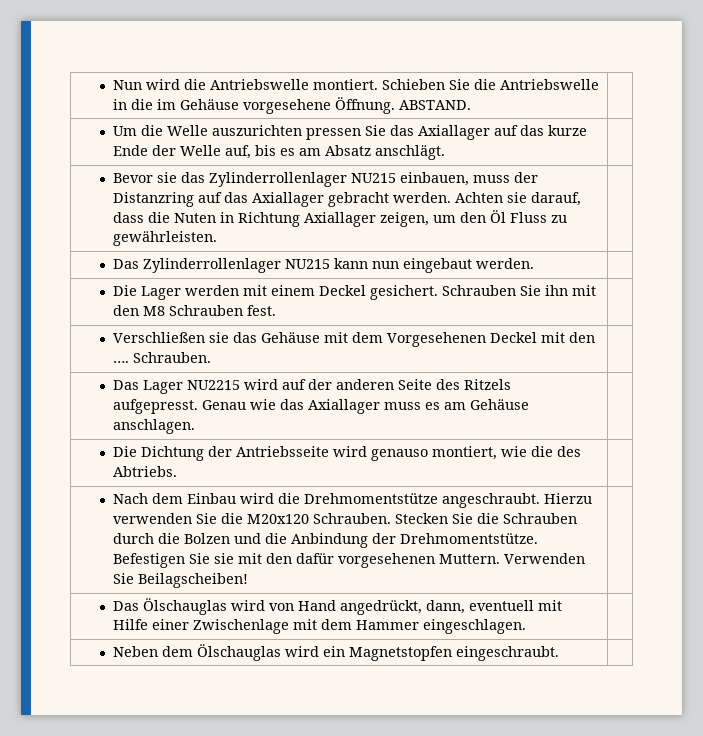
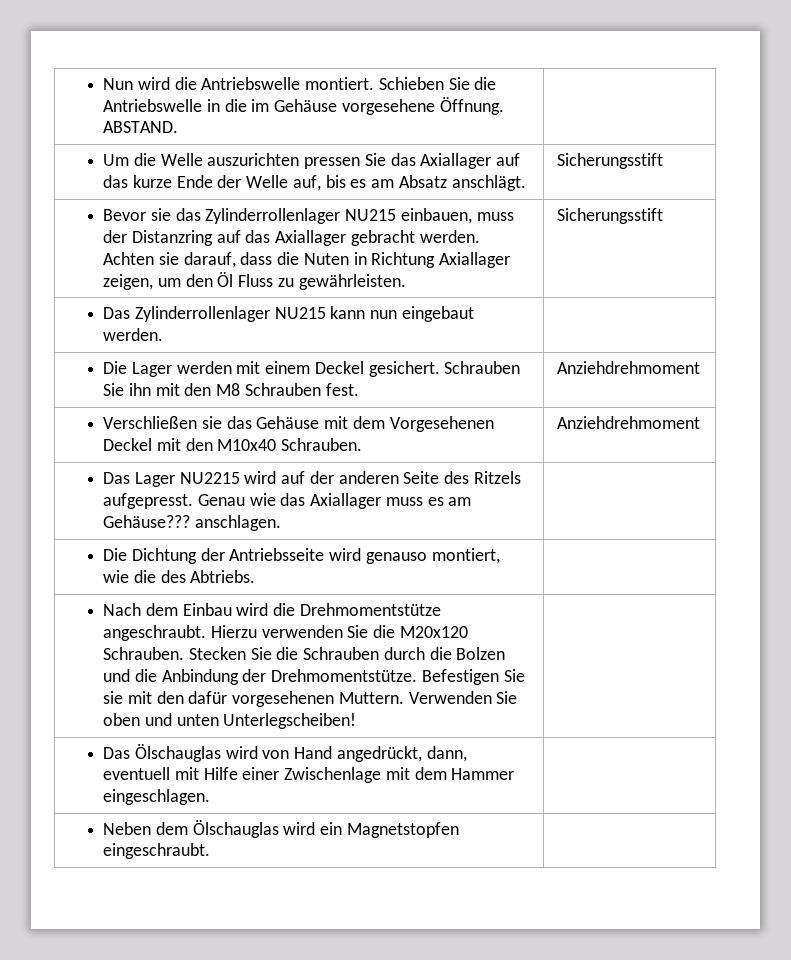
(445, 152) none -> [556,153,663,169] Sicherungsstift
(217, 238) none -> [556,208,663,224] Sicherungsstift
(276, 310) none -> [556,361,700,374] Anziehdrehmoment
[112,361,129,363] …. -> [217,439,277,451] M10x40
(211, 357) none -> [556,416,700,429] Anziehdrehmoment
[469,399,529,410] Gehäuse -> [103,515,191,528] Gehäuse???
[137,573,248,588] Beilagscheiben! -> [103,713,357,729] oben und unten Unterlegscheiben!

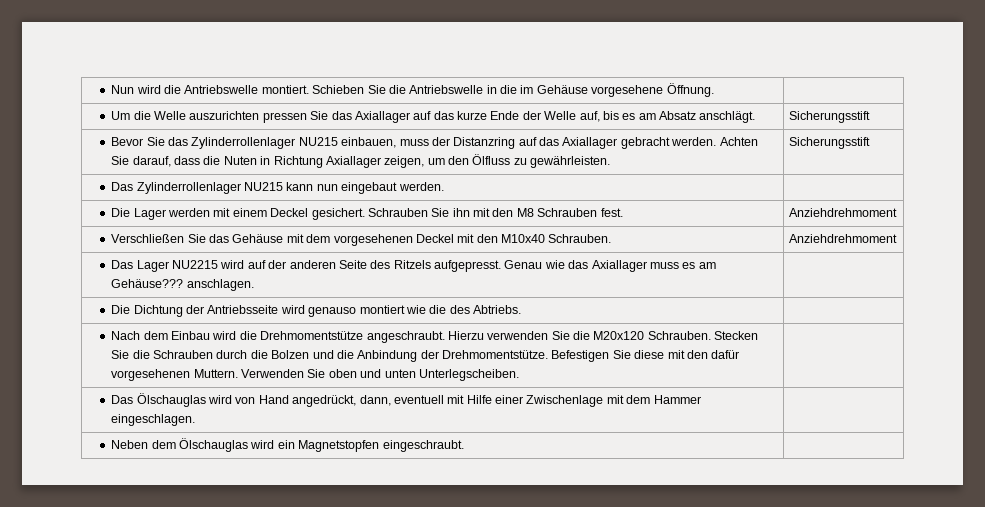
[103,121,179,133] ABSTAND. -> (714, 90) none
[151,208,172,221] sie -> [146,137,165,146] Sie
[159,252,180,265] sie -> [111,156,130,165] Sie
[217,272,274,287] Öl Fluss -> [472,154,511,165] Ölfluss
[202,416,223,429] sie -> [187,234,206,243] Sie
[389,416,494,432] Vorgesehenen -> [333,234,413,246] vorgesehenen
[431,548,500,564] montiert, -> [359,305,405,314] montiert
[103,691,124,704] sie -> [634,350,665,359] diese
[223,713,357,729] Unterlegscheiben! -> [418,369,519,381] Unterlegscheiben.

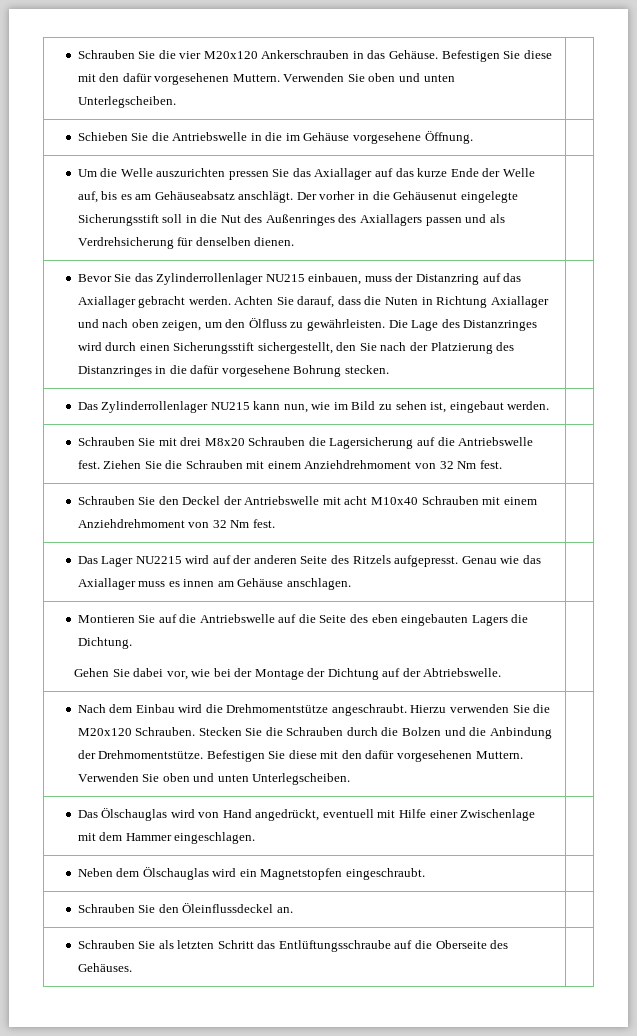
[111,85,309,94] Nun wird die Antriebswelle montiert. -> [77,50,552,62] [77,73,455,85] [77,96,176,108] Schrauben Sie die vier M20x120 Ankerschrauben in das Gehäuse. Befestigen Sie diese mit den dafür vorgesehenen Muttern. Verwenden Sie oben und unten Unterlegscheiben. | //
[658,111,696,120] Absatz -> [154,191,235,200] Gehäuseabsatz
[788,111,870,123] | Sicherungsstift -> [296,191,518,203] [77,214,505,226] [77,237,295,249] Der vorher in die Gehäusenut eingelegte Sicherungsstift soll in die Nut des Außenringes des Axiallagers passen und als Verdrehsicherung für denselben dienen. |
(381, 162) none -> [77,319,159,328] und nach oben
[788,137,870,149] [111,182,444,194] [111,208,623,220] [788,208,897,217] [111,234,612,246] [788,234,897,243] | Sicherungsstift // Das Zylinderrollenlager NU215 kann nun eingebaut werden. | // Die Lager werden mit einem Deckel gesichert. Schrauben Sie ihn mit den M8 Schrauben fest. | Anziehdrehmoment // Verschließen Sie das Gehäuse mit dem vorgesehenen Deckel mit den M10x40 Schrauben. | Anziehdrehmoment -> [388,319,538,331] [77,342,515,354] [77,365,389,377] [77,401,550,413] [77,437,534,449] [77,460,502,469] [77,496,537,505] [77,519,275,528] Die Lage des Distanzringes wird durch einen Sicherungsstift sichergestellt, den Sie nach der Platzierung des Distanzringes in die dafür vorgesehene Bohrung stecken. | // Das Zylinderrollenlager NU215 kann nun, wie im Bild zu sehen ist, eingebaut werden. | // Schrauben Sie mit drei M8x20 Schrauben die Lagersicherung auf die Antriebswelle fest. Ziehen Sie die Schrauben mit einem Anziehdrehmoment von 32 Nm fest. | // Schrauben Sie den Deckel der Antriebswelle mit acht M10x40 Schrauben mit einem Anziehdrehmoment von 32 Nm fest. |
[698,262,716,269] [111,279,254,291] [111,305,521,317] am Gehäuse??? anschlagen. | // Die Dichtung der Antriebsseite wird genauso montiert wie die des Abtriebs. -> [183,578,351,590] [77,614,529,626] [77,637,132,649] [74,668,502,680] innen am Gehäuse anschlagen. | // Montieren Sie auf die Antriebswelle auf die Seite des eben eingebauten Lagers die Dichtung. // Gehen Sie dabei vor, wie bei der Montage der Dichtung auf der Abtriebswelle.
[359,395,391,406] dann, -> (320, 815) none
(464, 446) none -> [77,903,293,913] [77,940,509,952] [77,963,132,972] // Schrauben Sie den Öleinflussdeckel an. | // Schrauben Sie als letzten Schritt das Entlüftungsschraube auf die Oberseite des Gehäuses. |

